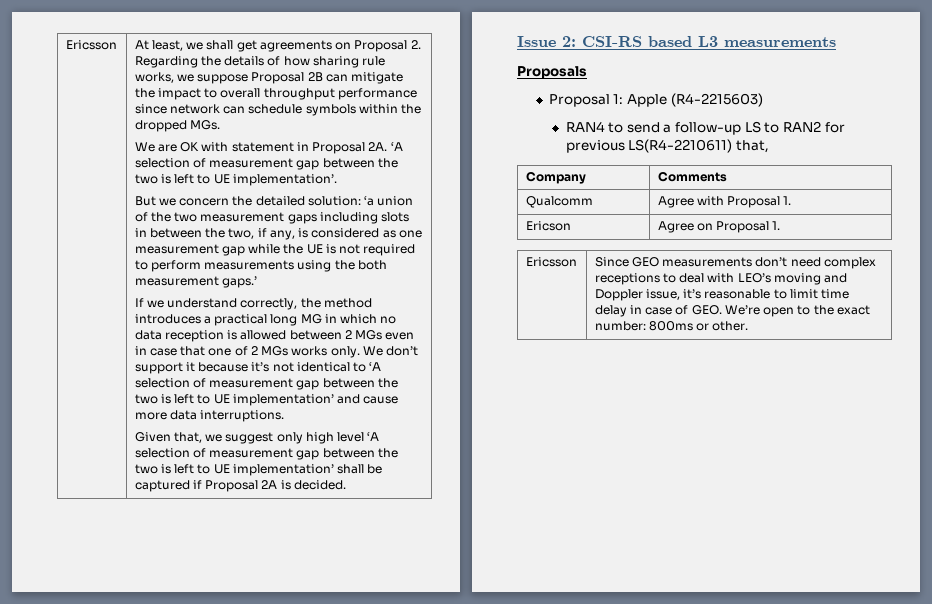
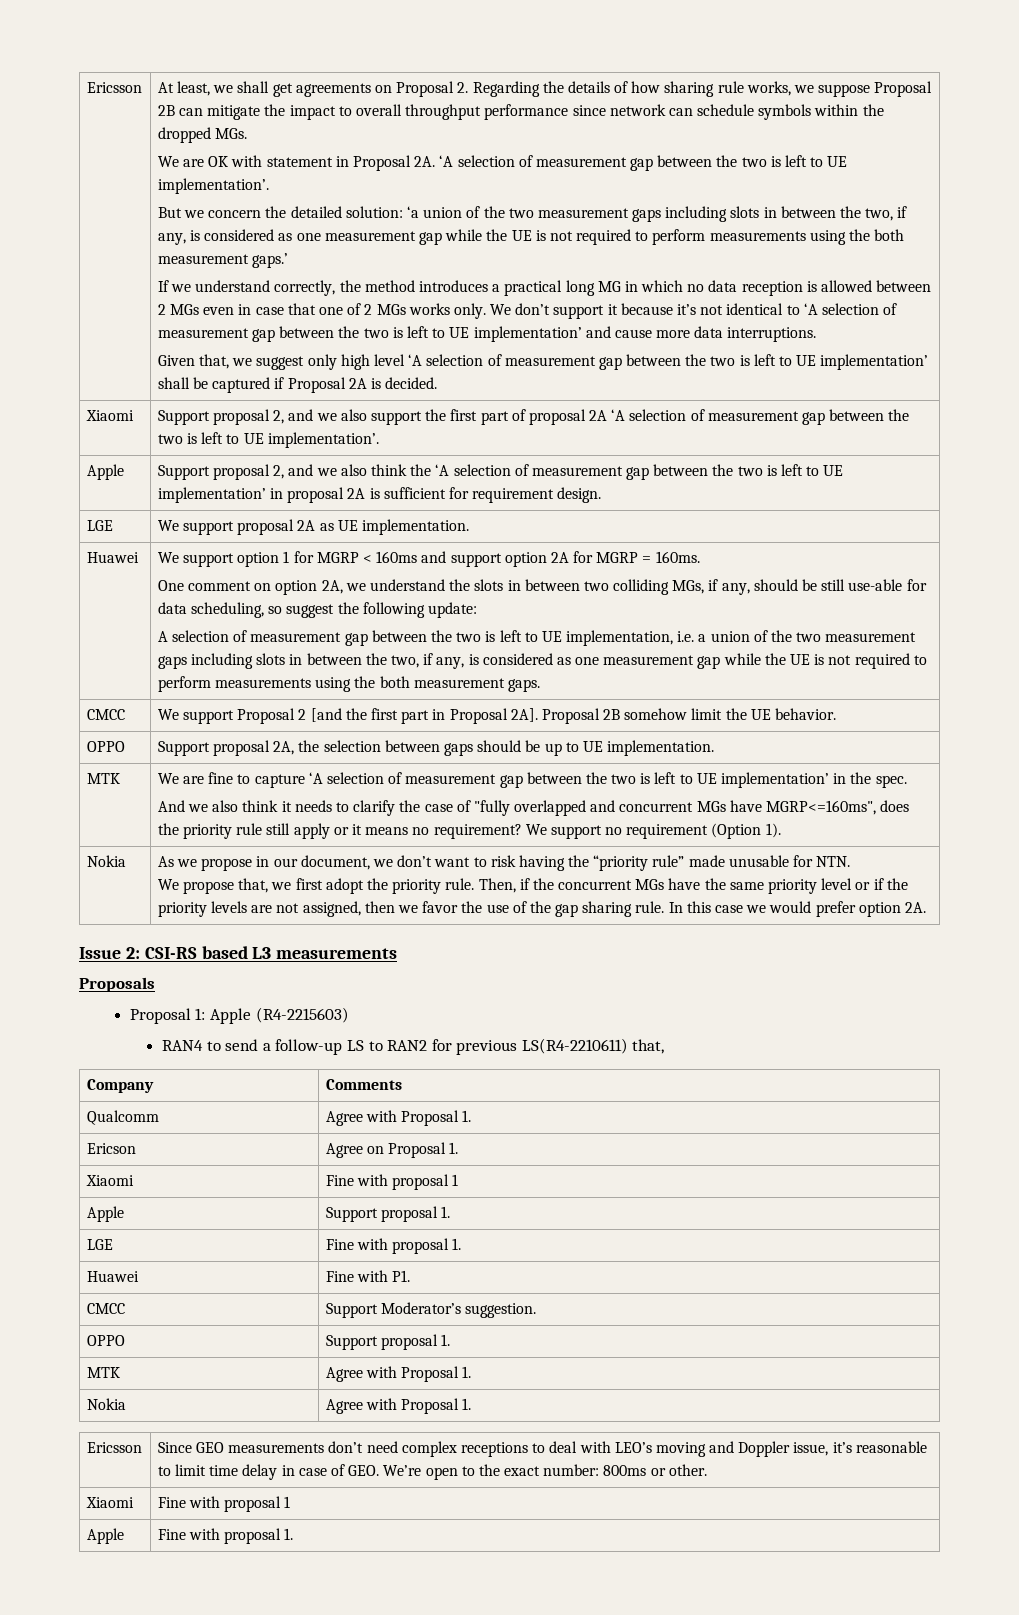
(346, 485) none -> [85,410,134,421] [157,409,910,425] [157,432,379,448] [86,464,124,480] [157,464,844,480] [157,487,602,503] [86,520,113,531] [157,519,469,535] [86,552,139,563] [157,551,700,567] [157,579,927,595] [157,602,477,618] [157,630,917,646] [157,653,927,669] [157,676,540,692] [86,709,125,720] [157,708,837,724] [86,741,125,752] [157,740,715,756] [86,773,120,784] [157,772,907,788] [157,800,910,816] [157,823,781,839] [86,855,126,867] [157,855,851,871] [157,878,908,894] [157,901,926,917] // Xiaomi | Support proposal 2, and we also support the first part of proposal 2A ‘A selection of measurement gap between the two is left to UE implementation’. // Apple | Support proposal 2, and we also think the ‘A selection of measurement gap between the two is left to UE implementation’ in proposal 2A is sufficient for requirement design. // LGE | We support proposal 2A as UE implementation. // Huawei | We support option 1 for MGRP < 160ms and support option 2A for MGRP = 160ms. // One comment on option 2A, we understand the slots in between two colliding MGs, if any, should be still use-able for data scheduling, so suggest the following update: // A selection of measurement gap between the two is left to UE implementation, i.e. a union of the two measurement gaps including slots in between the two, if any, is considered as one measurement gap while the UE is not required to perform measurements using the both measurement gaps. // CMCC | We support Proposal 2 [and the first part in Proposal 2A]. Proposal 2B somehow limit the UE behavior. // OPPO | Support proposal 2A, the selection between gaps should be up to UE implementation. // MTK | We are fine to capture ‘A selection of measurement gap between the two is left to UE implementation’ in the spec. // And we also think it needs to clarify the case of "fully overlapped and concurrent MGs have MGRP<=160ms", does the priority rule still apply or it means no requirement? We support no requirement (Option 1). // Nokia | As we propose in our document, we don’t want to risk having the “priority rule” made unusable for NTN. // We propose that, we first adopt the priority rule. Then, if the concurrent MGs have the same priority level or if the priority levels are not assigned, then we favor the use of the gap sharing rule. In this case we would prefer option 2A.
(781, 225) none -> [85,1175,134,1186] [325,1174,459,1190] [86,1206,124,1222] [325,1206,451,1222] [86,1239,113,1250] [325,1238,462,1254] [86,1271,139,1282] [325,1270,411,1282] [86,1303,125,1314] [325,1302,537,1318] [86,1335,125,1346] [325,1334,451,1350] [86,1367,120,1378] [325,1366,472,1382] [86,1398,126,1410] [325,1398,472,1414] // Xiaomi | Fine with proposal 1 // Apple | Support proposal 1. // LGE | Fine with proposal 1. // Huawei | Fine with P1. // CMCC | Support Moderator’s suggestion. // OPPO | Support proposal 1. // MTK | Agree with Proposal 1. // Nokia | Agree with Proposal 1.
(749, 326) none -> [85,1497,134,1508] [157,1496,291,1512] [86,1528,124,1544] [157,1528,294,1544] // Xiaomi | Fine with proposal 1 // Apple | Fine with proposal 1.

